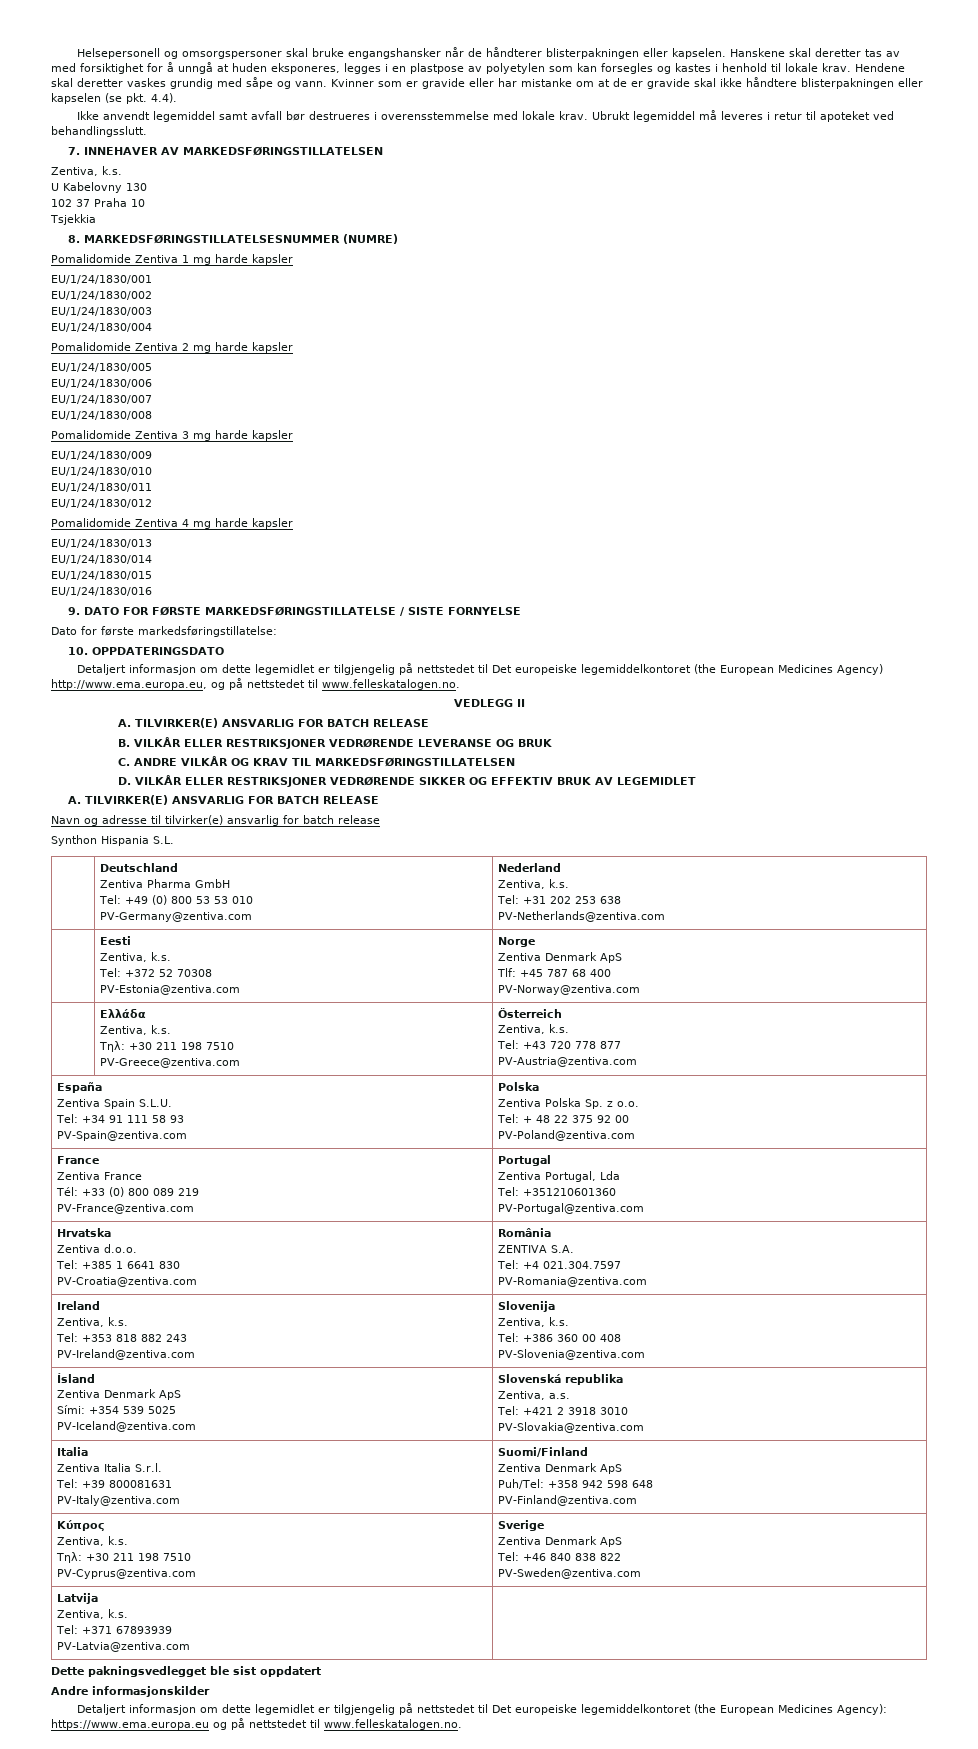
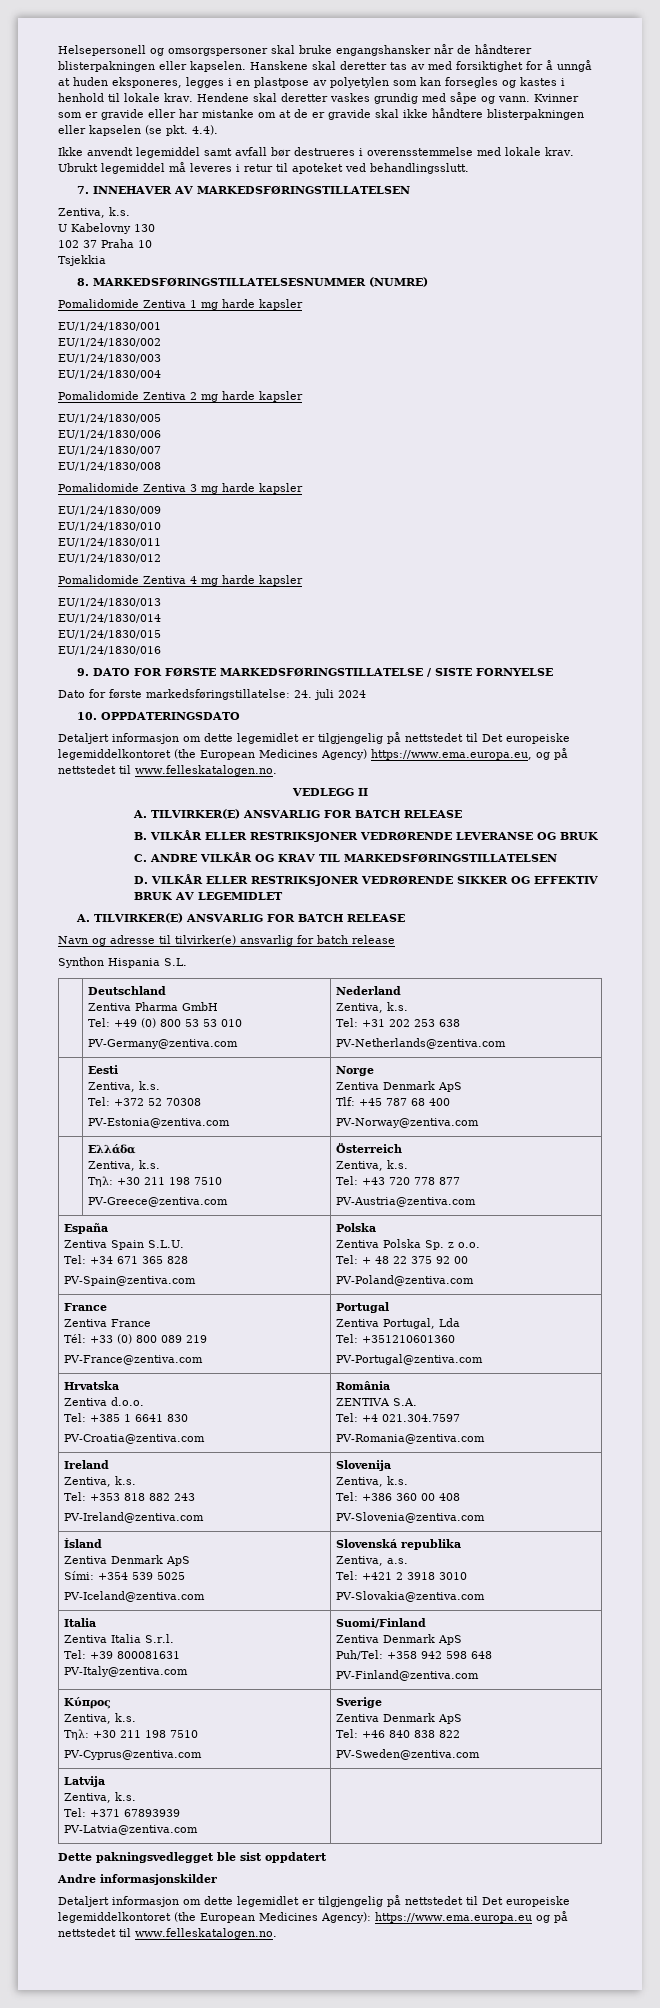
(277, 631) none -> [294,689,366,700] 24. juli 2024
[51,679,207,690] http://www.ema.europa.eu, -> [371,749,532,760] https://www.ema.europa.eu,
[109,1115,185,1123] 91 111 58 93 -> [116,1256,188,1264] 671 365 828

